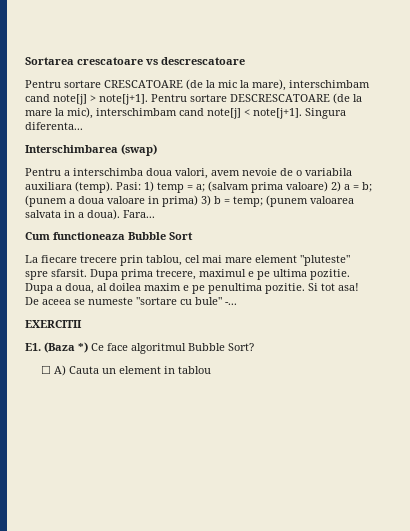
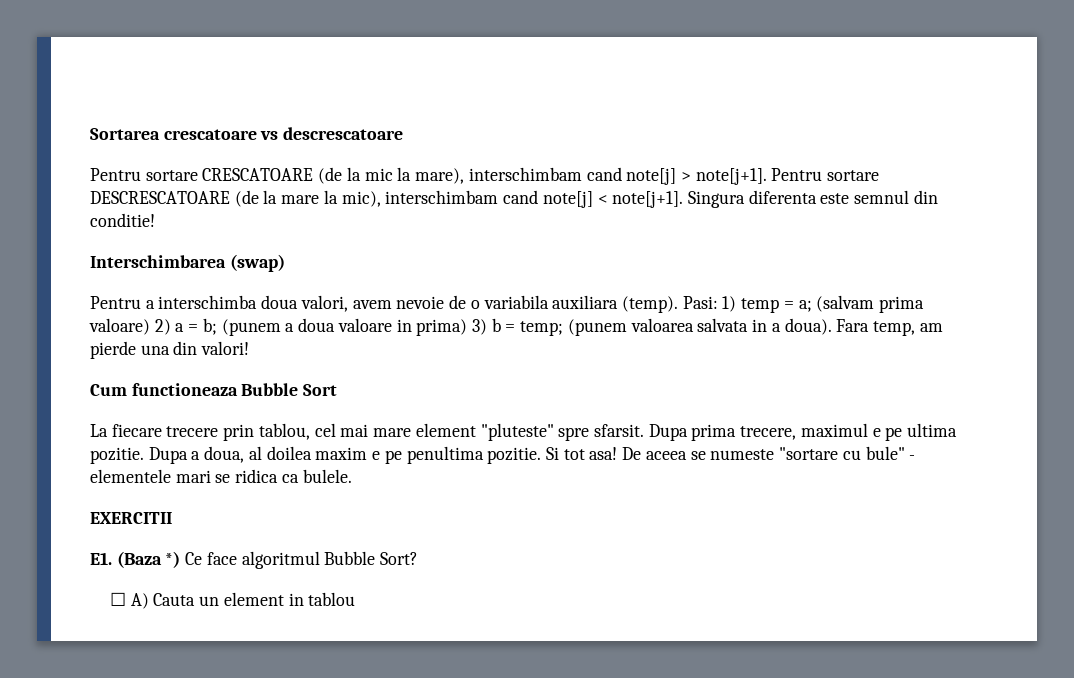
[25,122,83,130] diferenta... -> [748,190,938,204] [90,213,155,227] diferenta este semnul din conditie!
[123,210,155,218] Fara... -> [836,319,943,336] [90,341,250,359] Fara temp, am pierde una din valori!
[225,302,237,305] -... -> [909,455,916,460] [90,469,352,483] - elementele mari se ridica ca bulele.

